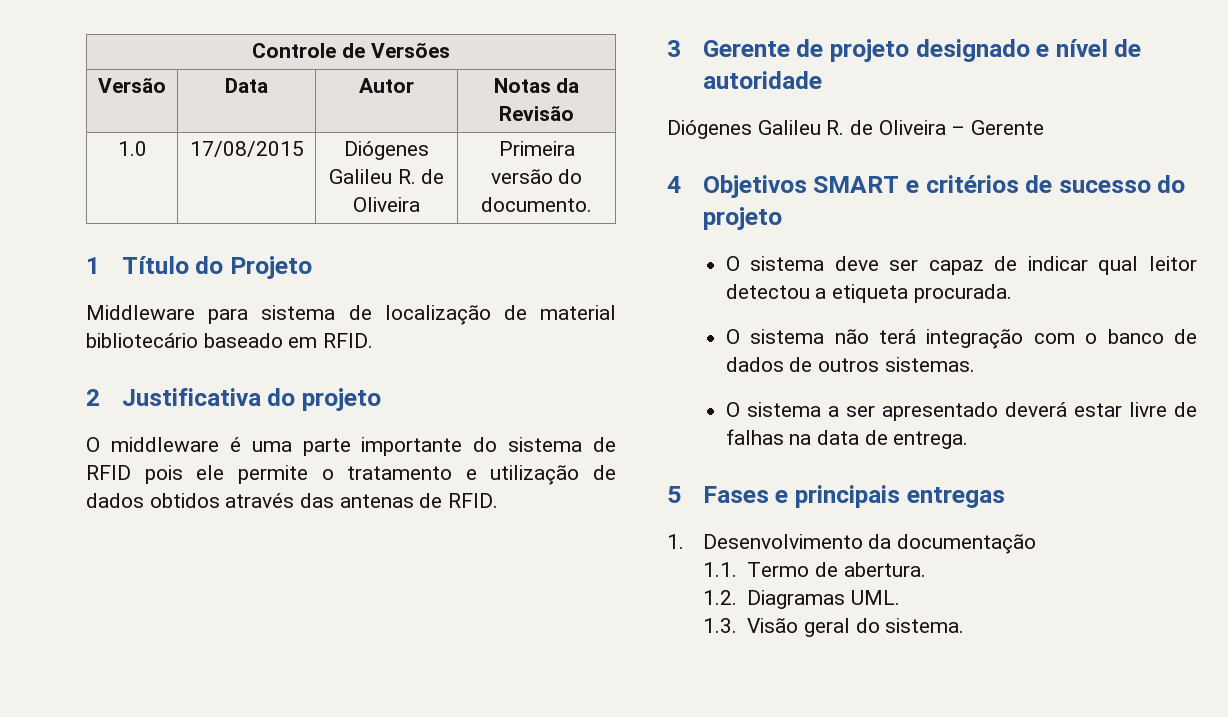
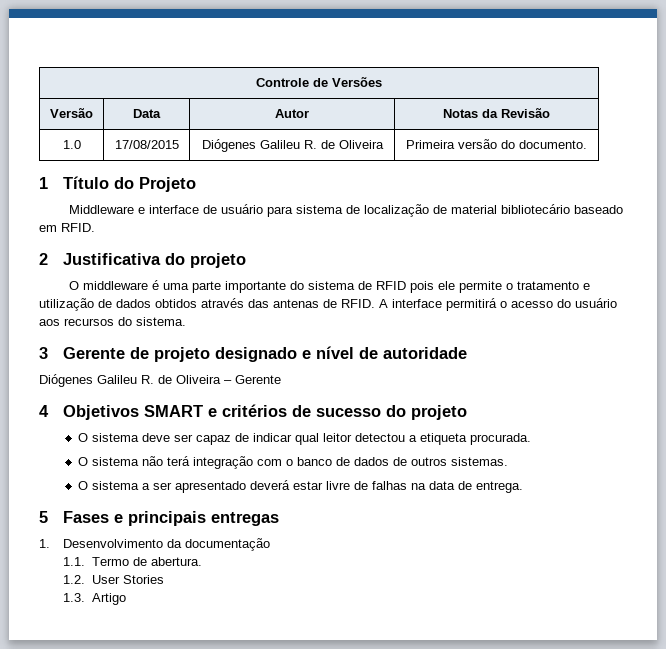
(195, 312) none -> [138,204,264,214] e interface de usuário
(499, 500) none -> [379,298,617,311] [39,317,186,326] A interface permitirá o acesso do usuário aos recursos do sistema.
[747,590,900,609] Diagramas UML. -> [91,575,164,584] User Stories
[747,618,965,637] Visão geral do sistema. -> [91,593,126,605] Artigo

